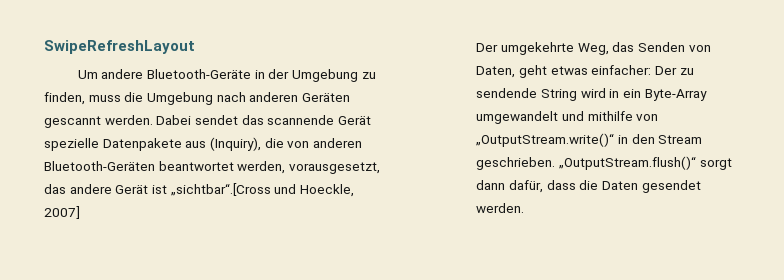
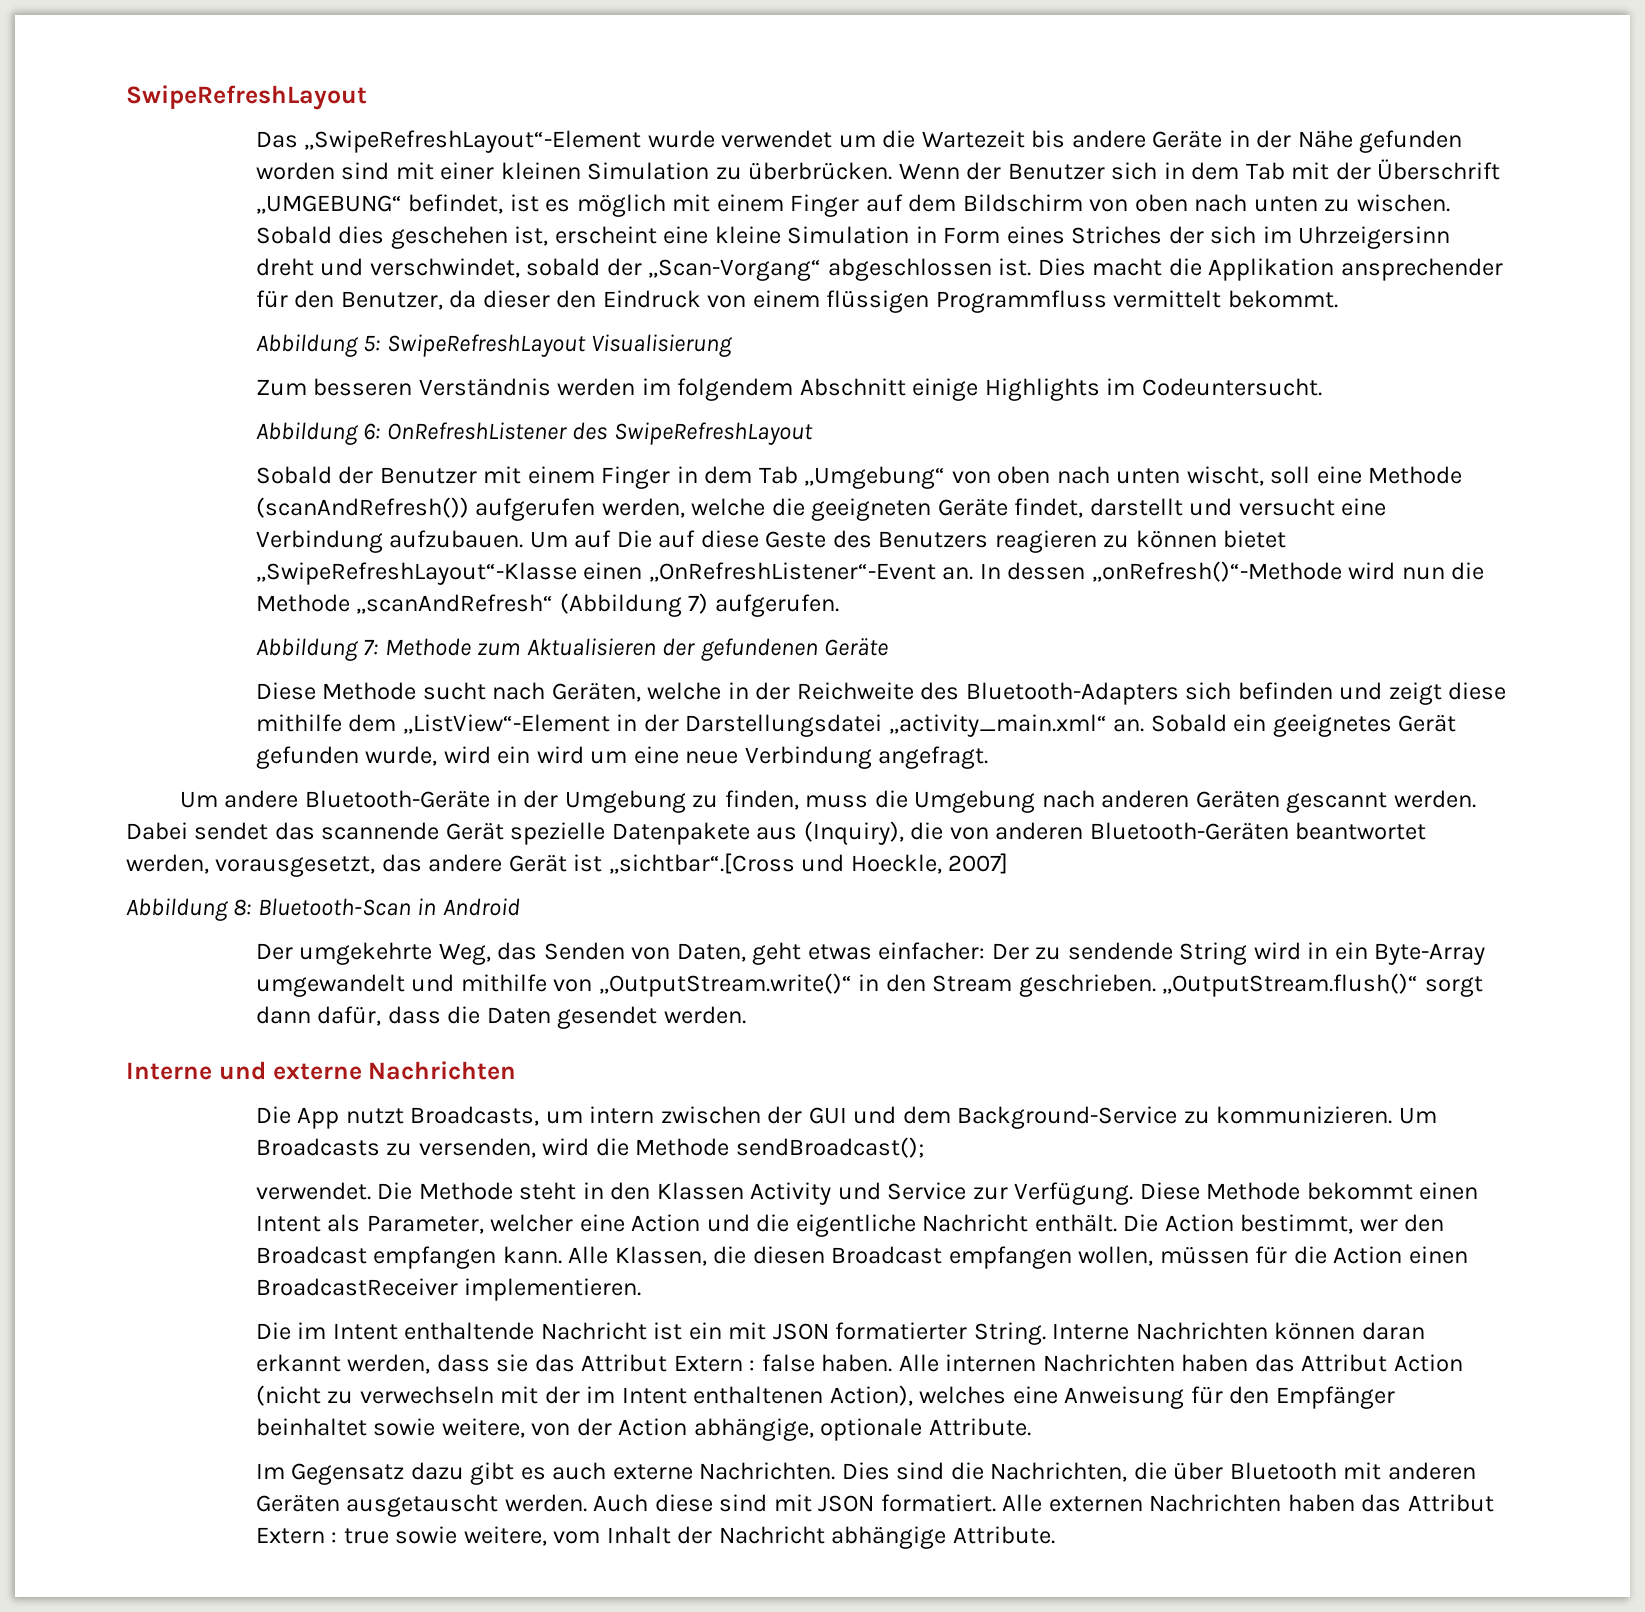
[44,40,195,54] SwipeRefreshLayout -> [126,85,367,110] [255,130,1463,153] [255,159,1501,180] [255,194,1450,217] [255,226,1451,249] [255,258,1503,281] [255,290,1338,313] [255,334,733,357] [255,378,1322,401] [255,422,813,445] [255,466,1463,489] [255,497,1387,521] [255,530,1287,553] [255,561,1485,585] [255,593,839,617] [255,638,889,661] [255,682,1507,705] [255,714,1457,737] [255,746,989,769] SwipeRefreshLayout // Das „SwipeRefreshLayout“-Element wurde verwendet um die Wartezeit bis andere Geräte in der Nähe gefunden worden sind mit einer kleinen Simulation zu überbrücken. Wenn der Benutzer sich in dem Tab mit der Überschrift „UMGEBUNG“ befindet, ist es möglich mit einem Finger auf dem Bildschirm von oben nach unten zu wischen. Sobald dies geschehen ist, erscheint eine kleine Simulation in Form eines Striches der sich im Uhrzeigersinn dreht und verschwindet, sobald der „Scan-Vorgang“ abgeschlossen ist. Dies macht die Applikation ansprechender für den Benutzer, da dieser den Eindruck von einem flüssigen Programmfluss vermittelt bekommt. // Abbildung 5: SwipeRefreshLayout Visualisierung // Zum besseren Verständnis werden im folgendem Abschnitt einige Highlights im Codeuntersucht. // Abbildung 6: OnRefreshListener des SwipeRefreshLayout // Sobald der Benutzer mit einem Finger in dem Tab „Umgebung“ von oben nach unten wischt, soll eine Methode (scanAndRefresh()) aufgerufen werden, welche die geeigneten Geräte findet, darstellt und versucht eine Verbindung aufzubauen. Um auf Die auf diese Geste des Benutzers reagieren zu können bietet „SwipeRefreshLayout“-Klasse einen „OnRefreshListener“-Event an. In dessen „onRefresh()“-Methode wird nun die Methode „scanAndRefresh“ (Abbildung 7) aufgerufen. // Abbildung 7: Methode zum Aktualisieren der gefundenen Geräte // Diese Methode sucht nach Geräten, welche in der Reichweite des Bluetooth-Adapters sich befinden und zeigt diese mithilfe dem „ListView“-Element in der Darstellungsdatei „activity_main.xml“ an. Sobald ein geeignetes Gerät gefunden wurde, wird ein wird um eine neue Verbindung angefragt.
(80, 212) none -> [126,898,520,921] // Abbildung 8: Bluetooth-Scan in Android
(525, 208) none -> [126,1061,517,1080] [255,1106,1437,1129] [255,1137,924,1158] [255,1182,1479,1205] [255,1214,1445,1237] [255,1246,1468,1269] [255,1278,642,1301] [255,1322,1425,1345] [255,1354,1463,1374] [255,1385,1395,1409] [255,1418,1031,1441] [255,1462,1476,1485] [255,1494,1494,1517] [255,1526,1055,1549] // Interne und externe Nachrichten // Die App nutzt Broadcasts, um intern zwischen der GUI und dem Background-Service zu kommunizieren. Um Broadcasts zu versenden, wird die Methode sendBroadcast(); // verwendet. Die Methode steht in den Klassen Activity und Service zur Verfügung. Diese Methode bekommt einen Intent als Parameter, welcher eine Action und die eigentliche Nachricht enthält. Die Action bestimmt, wer den Broadcast empfangen kann. Alle Klassen, die diesen Broadcast empfangen wollen, müssen für die Action einen BroadcastReceiver implementieren. // Die im Intent enthaltende Nachricht ist ein mit JSON formatierter String. Interne Nachrichten können daran erkannt werden, dass sie das Attribut Extern : false haben. Alle internen Nachrichten haben das Attribut Action (nicht zu verwechseln mit der im Intent enthaltenen Action), welches eine Anweisung für den Empfänger beinhaltet sowie weitere, von der Action abhängige, optionale Attribute. // Im Gegensatz dazu gibt es auch externe Nachrichten. Dies sind die Nachrichten, die über Bluetooth mit anderen Geräten ausgetauscht werden. Auch diese sind mit JSON formatiert. Alle externen Nachrichten haben das Attribut Extern : true sowie weitere, vom Inhalt der Nachricht abhängige Attribute.

